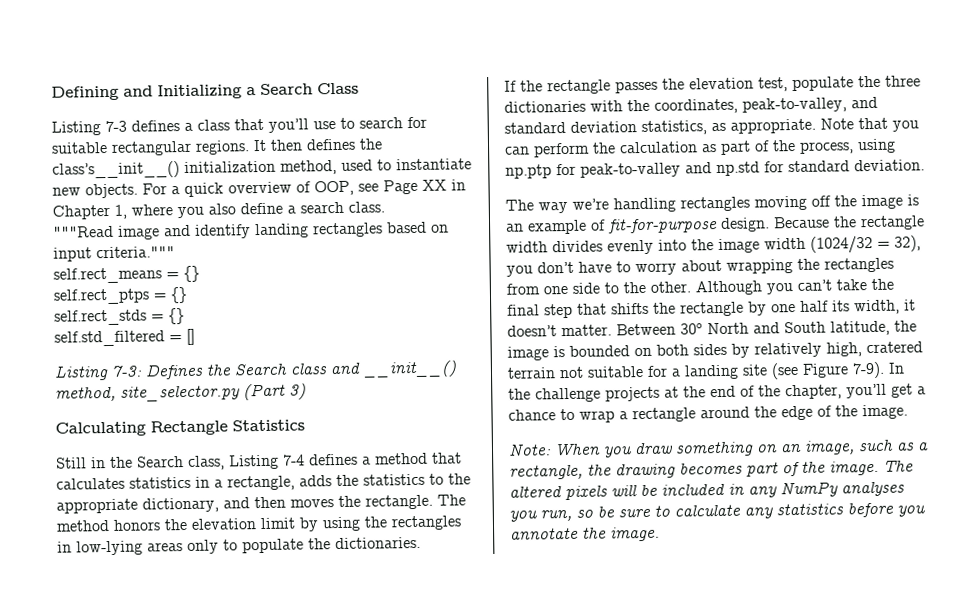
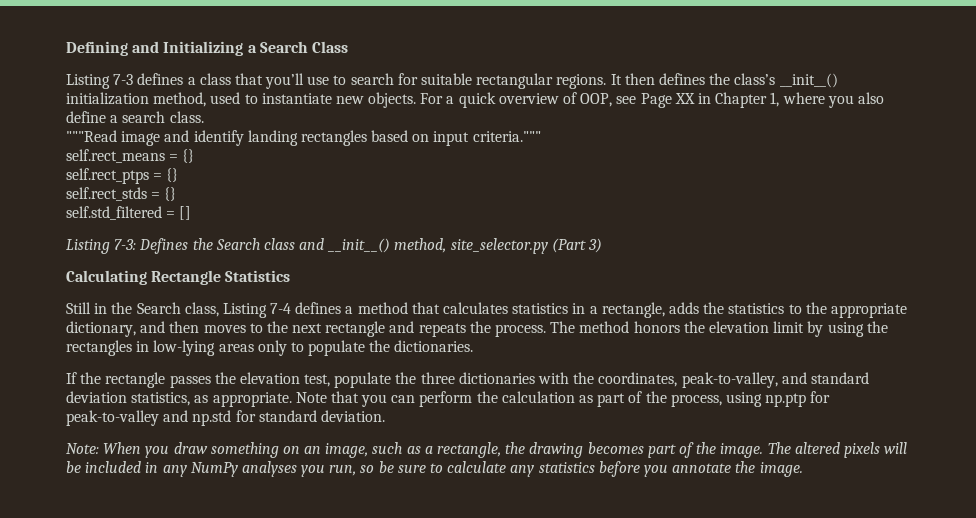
[52,161,180,179] class’s__init__() -> [734,73,838,88] class’s __init__()
[338,494,433,510] the rectangle. -> [249,321,547,337] to the next rectangle and repeats the process.
[505,194,919,214] [506,215,925,235] [506,235,921,255] [506,257,894,277] [506,278,894,296] [507,299,916,319] [507,320,917,337] [507,341,923,361] [507,361,905,380] [508,383,926,403] [508,404,908,423] // The way we’re handling rectangles moving off the image is an example of fit-for-purpose design. Because the rectangle width divides evenly into the image width (1024/32 = 32), you don’t have to worry about wrapping the rectangles from one side to the other. Although you can’t take the final step that shifts the rectangle by one half its width, it doesn’t matter. Between 30o North and South latitude, the image is bounded on both sides by relatively high, cratered terrain not suitable for a landing site (see Figure 7-9). In the challenge projects at the end of the chapter, you’ll get a chance to wrap a rectangle around the edge of the image. -> (385, 416) none

